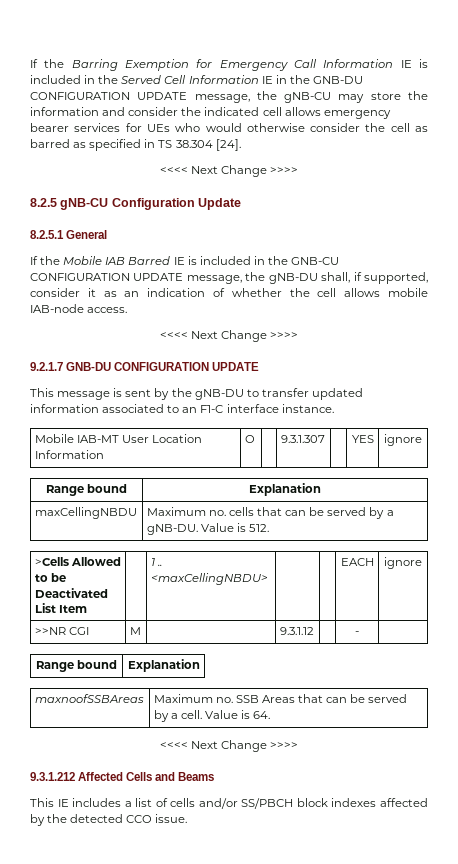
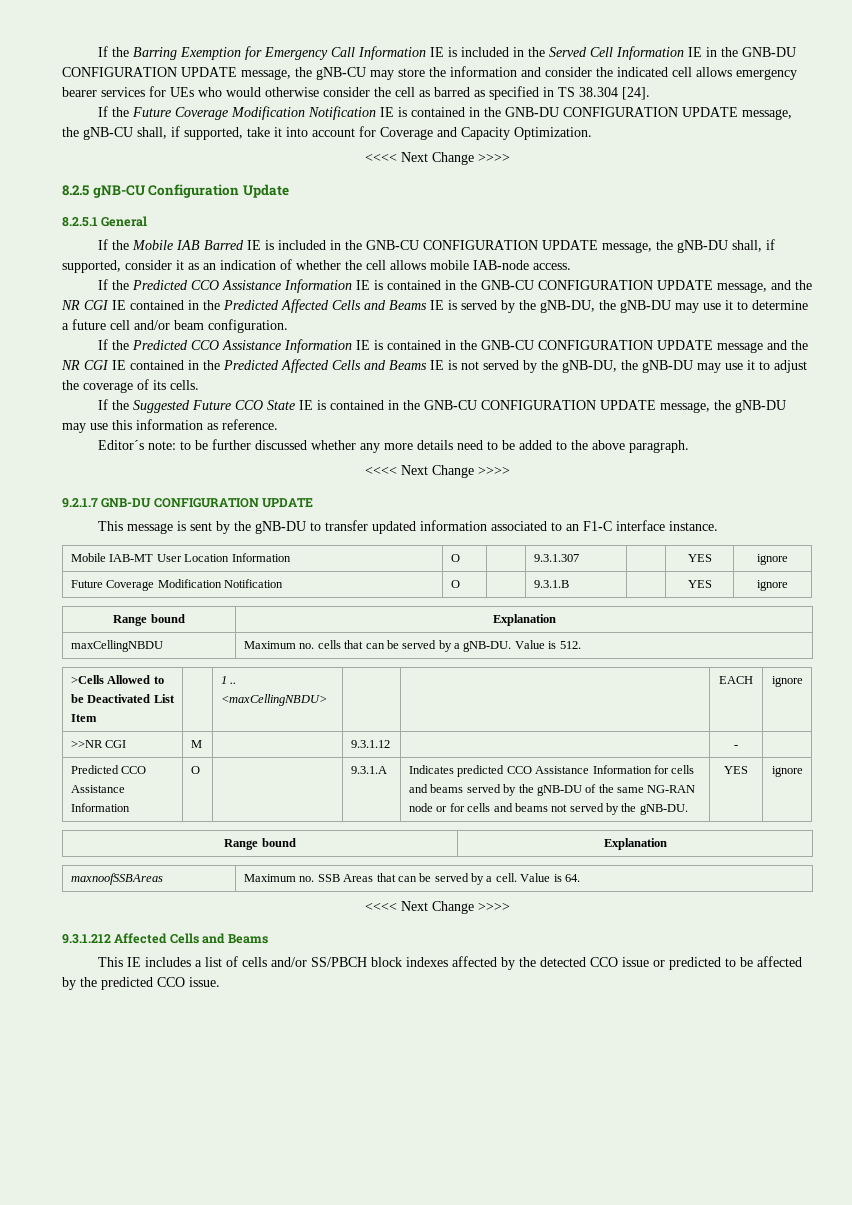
(241, 145) none -> [98,106,793,120] [62,126,592,140] // If the Future Coverage Modification Notification IE is contained in the GNB-DU CONFIGURATION UPDATE message, the gNB-CU shall, if supported, take it into account for Coverage and Capacity Optimization.
(128, 310) none -> [98,279,813,293] [61,299,808,313] [62,319,288,333] [98,339,809,353] [61,359,807,373] [62,379,199,393] [98,399,787,413] [62,419,278,433] [98,439,690,453] // If the Predicted CCO Assistance Information IE is contained in the GNB-CU CONFIGURATION UPDATE message, and the NR CGI IE contained in the Predicted Affected Cells and Beams IE is served by the gNB-DU, the gNB-DU may use it to determine a future cell and/or beam configuration. // If the Predicted CCO Assistance Information IE is contained in the GNB-CU CONFIGURATION UPDATE message and the NR CGI IE contained in the Predicted Affected Cells and Beams IE is not served by the gNB-DU, the gNB-DU may use it to adjust the coverage of its cells. // If the Suggested Future CCO State IE is contained in the GNB-CU CONFIGURATION UPDATE message, the gNB-DU may use this information as reference. // Editor´s note: to be further discussed whether any more details need to be added to the above paragraph.
(422, 440) none -> [70,579,284,591] [450,580,460,588] [533,580,569,588] [687,580,712,588] [757,580,788,591] // Future Coverage Modification Notification | O | | 9.3.1.B | | YES | ignore
(359, 633) none -> [70,765,147,774] [70,785,125,793] [70,803,130,812] [190,766,200,774] [350,766,387,774] [408,765,695,777] [408,784,696,796] [408,803,688,815] [724,766,748,774] [771,766,803,777] // Predicted CCO Assistance Information | O | | 9.3.1.A | Indicates predicted CCO Assistance Information for cells and beams served by the gNB-DU of the same NG-RAN node or for cells and beams not served by the gNB-DU. | YES | ignore
(153, 819) none -> [622,956,803,970] [62,977,185,990] issue or predicted to be affected by the predicted CCO

